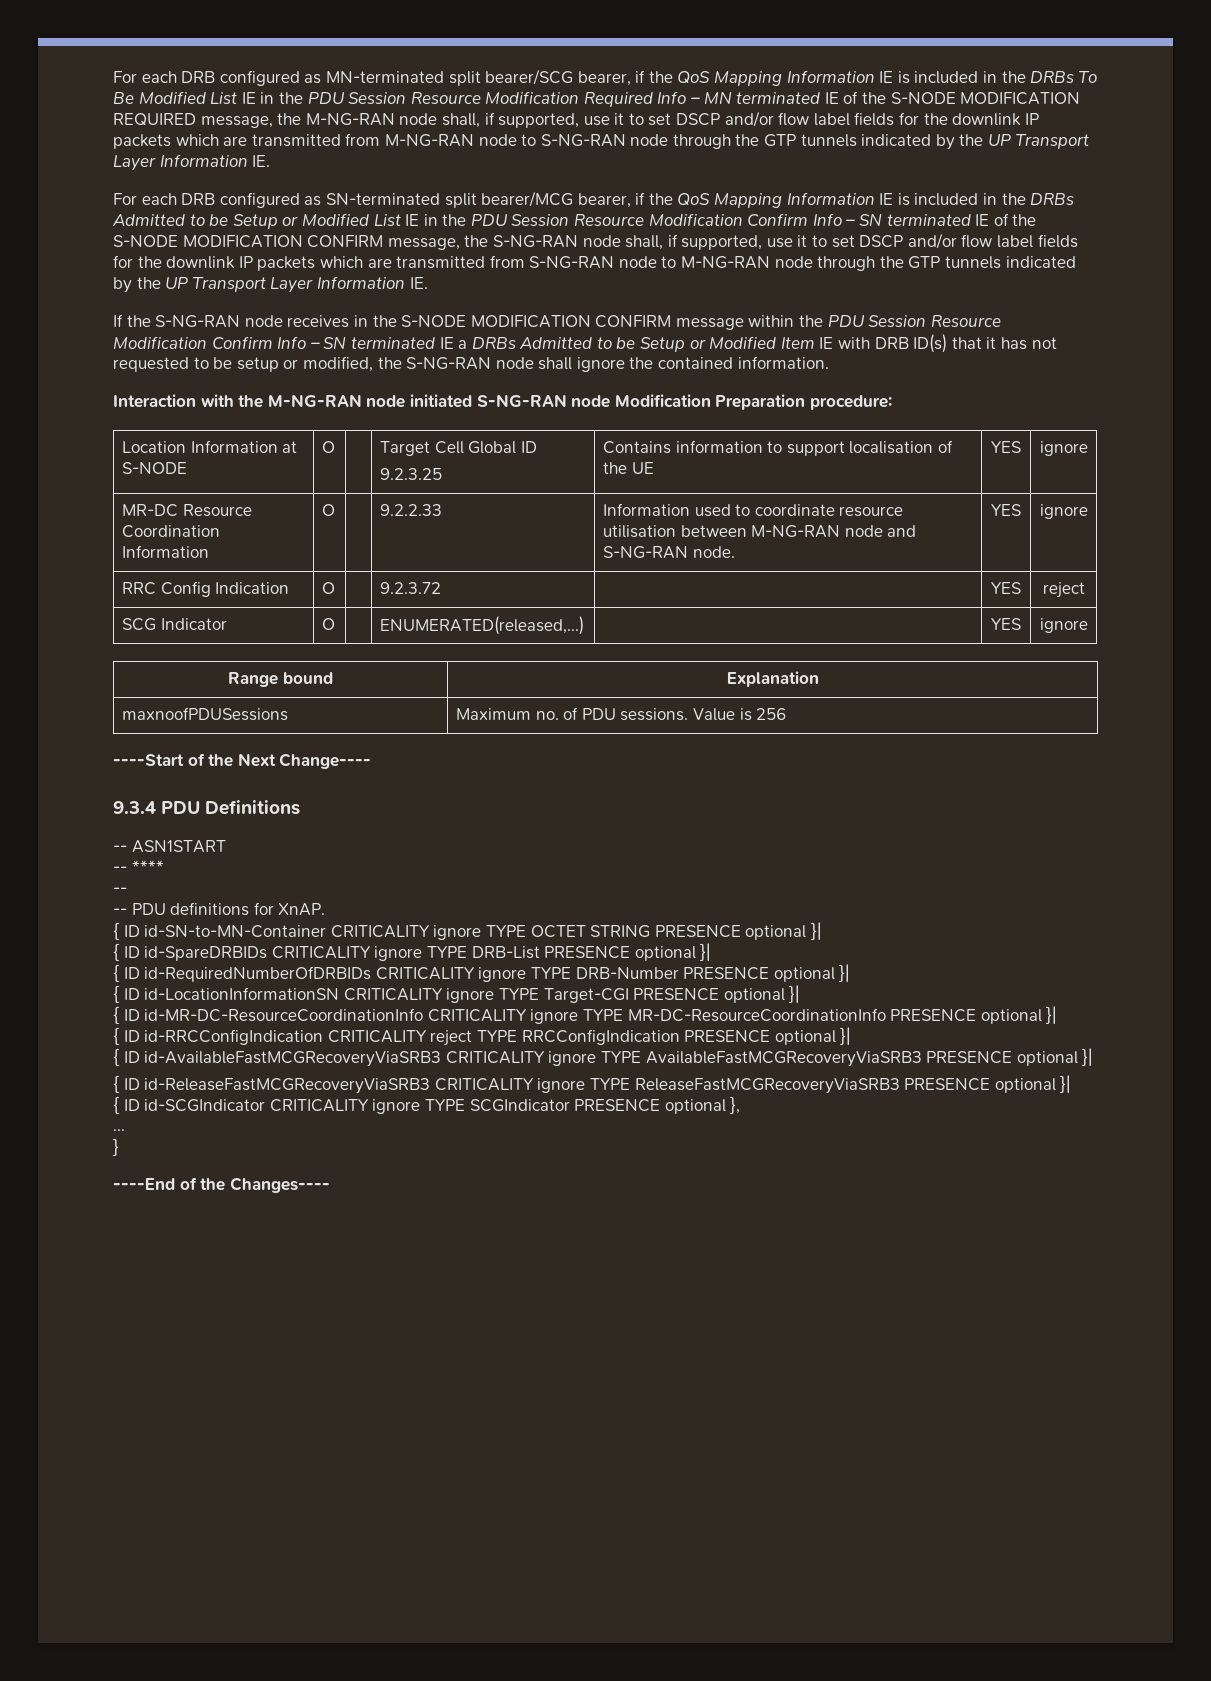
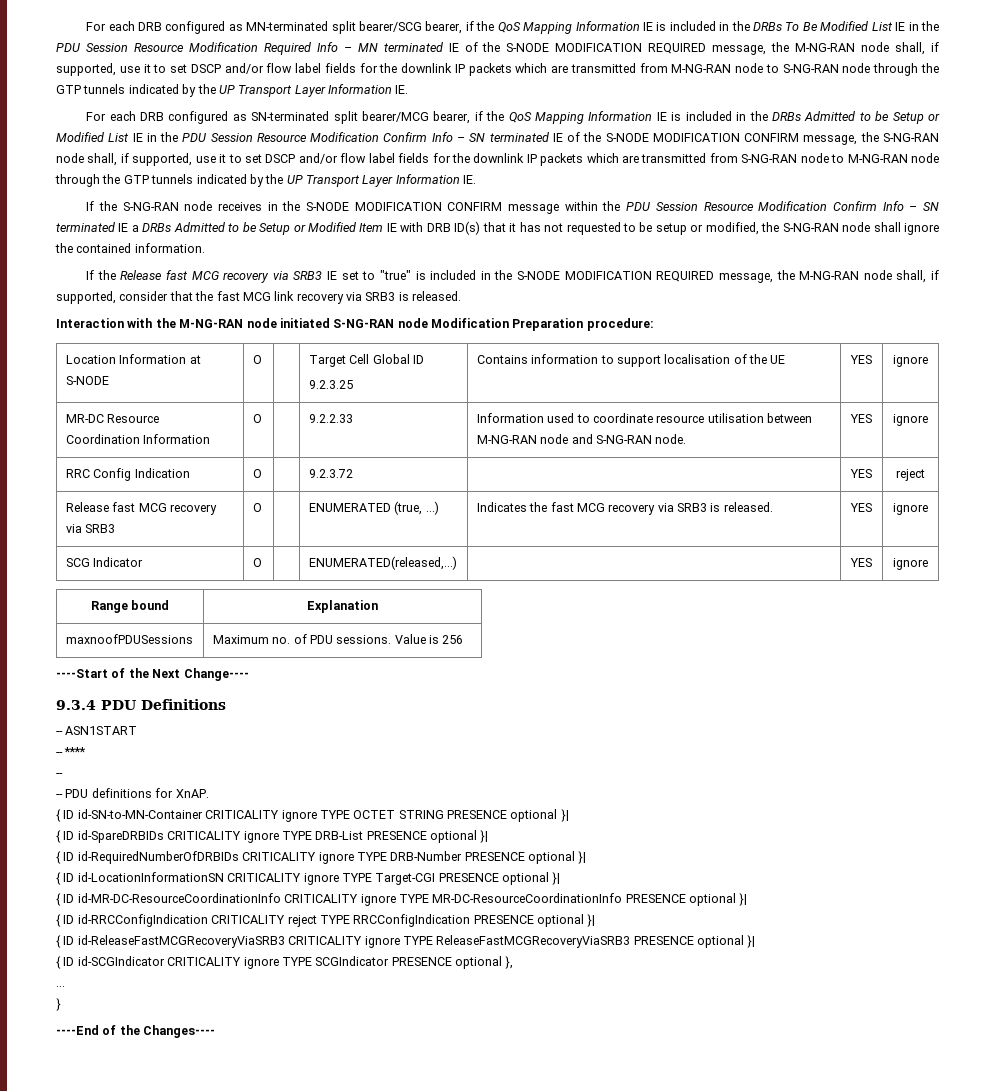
(829, 362) none -> [86,270,939,283] [56,291,462,304] // If the Release fast MCG recovery via SRB3 IE set to "true" is included in the S-NODE MODIFICATION REQUIRED message, the M-NG-RAN node shall, if supported, consider that the fast MCG link recovery via SRB3 is released.
(1085, 590) none -> [65,502,217,515] [65,524,116,533] [252,503,262,512] [308,501,439,515] [476,502,773,515] [850,503,872,512] [893,503,928,515] // Release fast MCG recovery via SRB3 | O | | ENUMERATED (true, ...) | Indicates the fast MCG recovery via SRB3 is released. | YES | ignore
[113,1048,1094,1067] // { ID id-AvailableFastMCGRecoveryViaSRB3 CRITICALITY ignore TYPE AvailableFastMCGRecoveryViaSRB3 PRESENCE optional }| -> (596, 920) none

